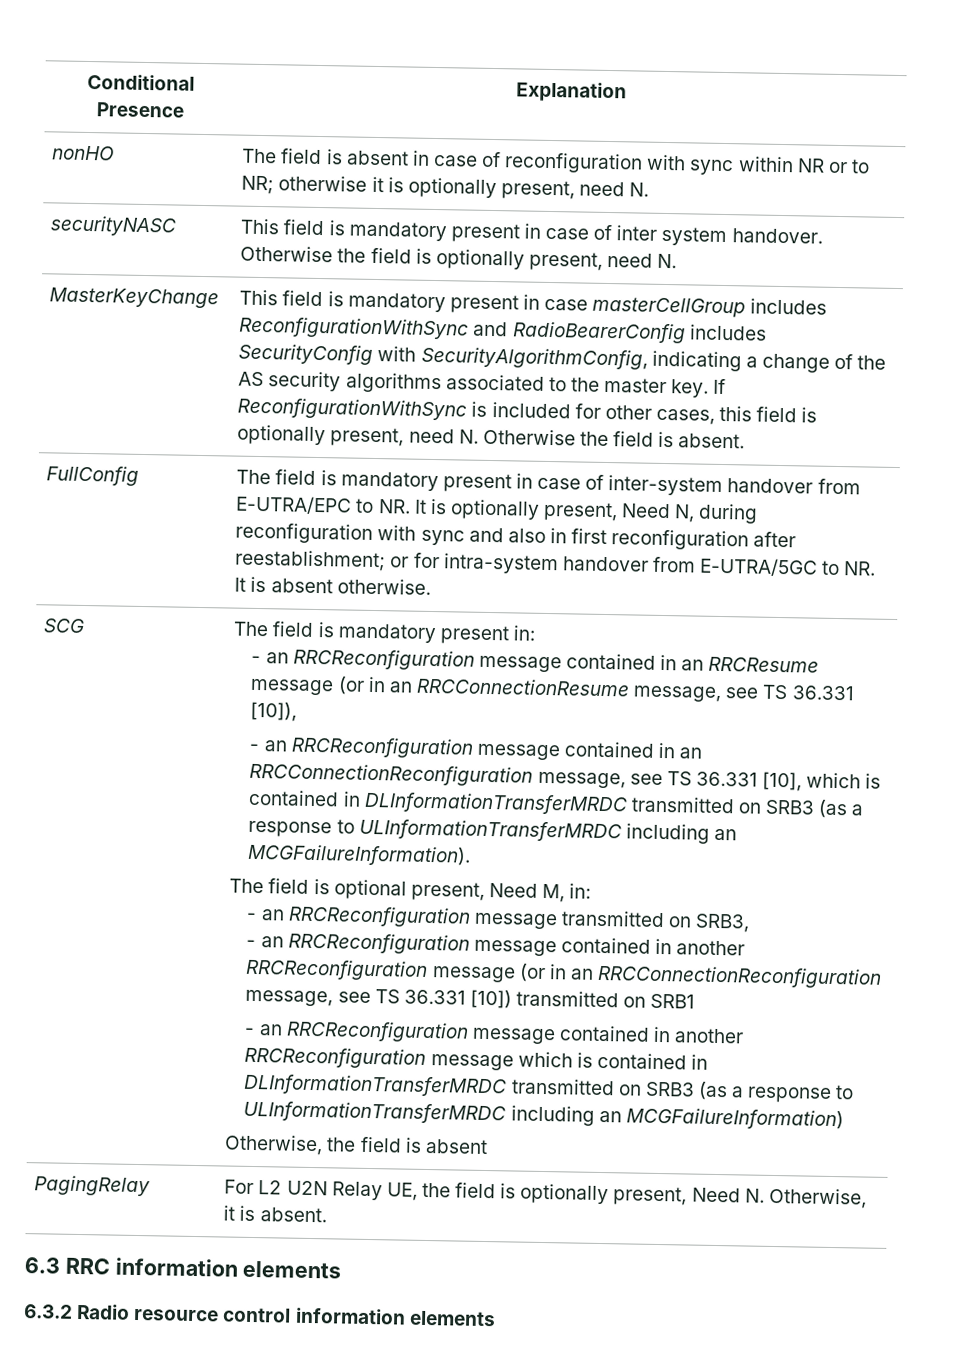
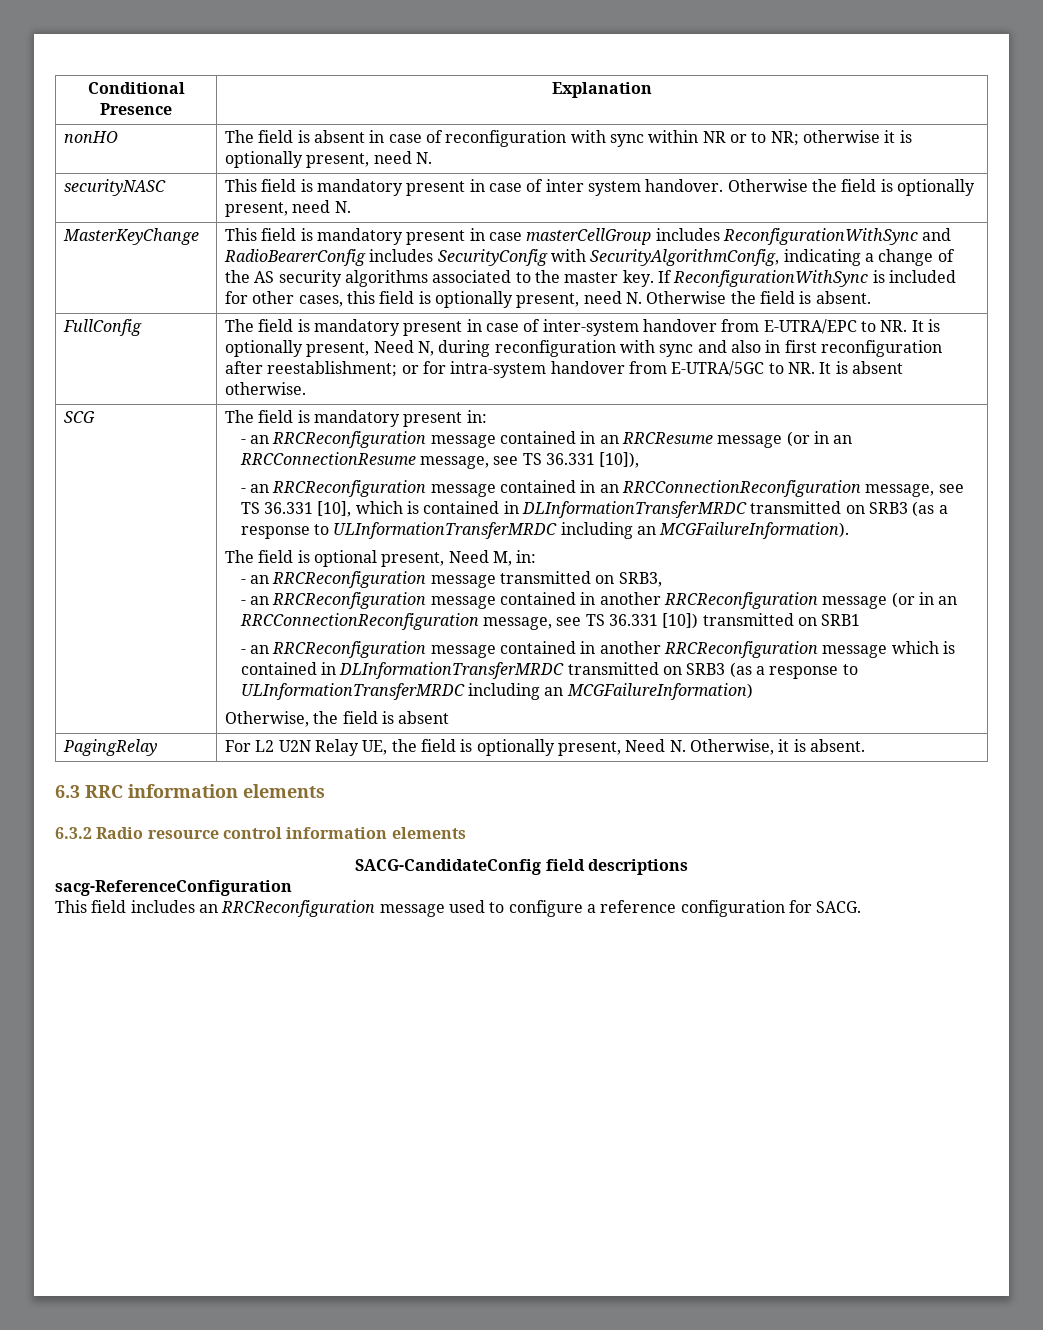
(496, 1318) none -> [355,859,688,875] [55,880,292,896] [55,900,862,917] // SACG-CandidateConfig field descriptions // sacg-ReferenceConfiguration // This field includes an RRCReconfiguration message used to configure a reference configuration for SACG.

